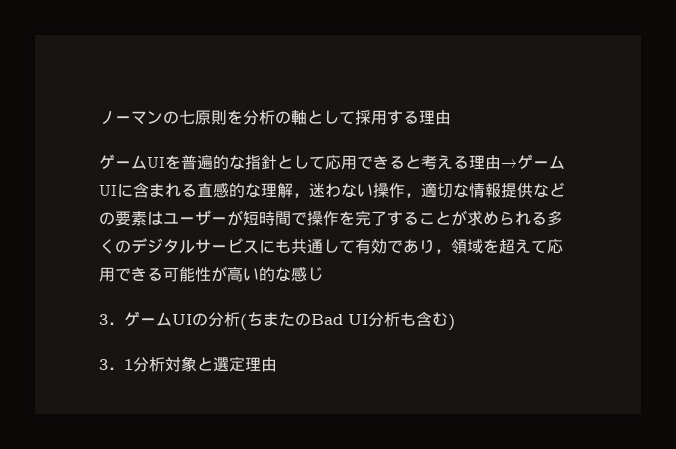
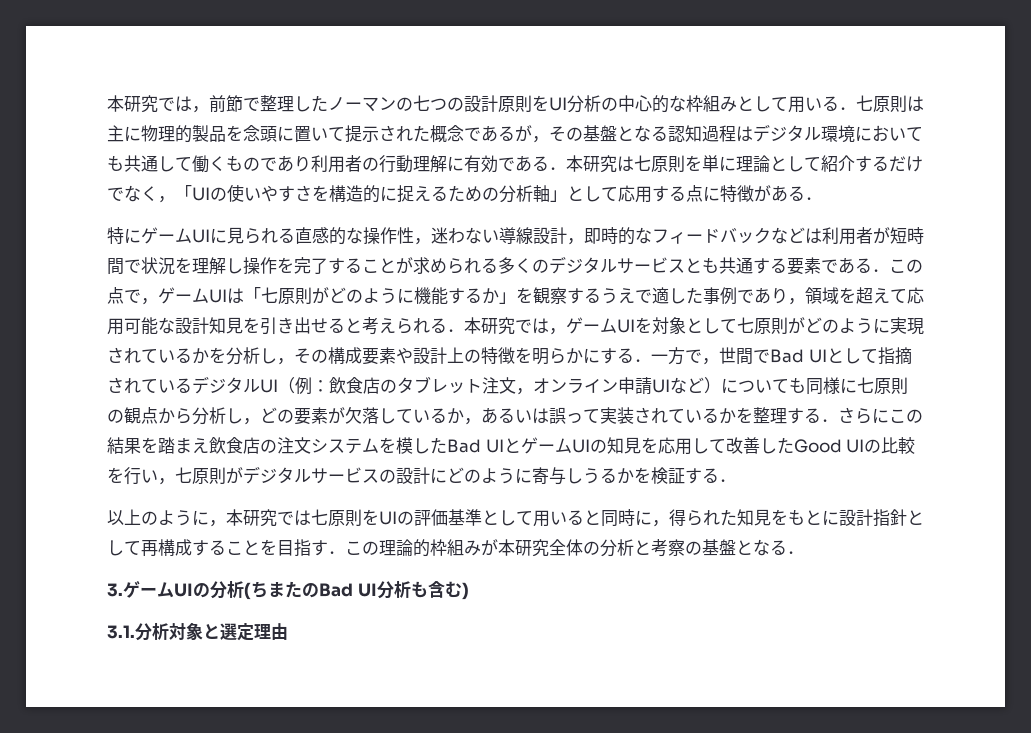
[99,110,451,125] [99,154,517,170] ノーマンの七原則を分析の軸として採用する理由 // ゲームUIを普遍的な指針として応用できると考える理由→ -> [107,95,924,113] [107,124,923,143] [107,155,923,173] [107,184,822,203] [107,227,141,244] 本研究では，前節で整理したノーマンの七つの設計原則をUI分析の中心的な枠組みとして用いる．七原則は主に物理的製品を念頭に置いて提示された概念であるが，その基盤となる認知過程はデジタル環境においても共通して働くものであり利用者の行動理解に有効である．本研究は七原則を単に理論として紹介するだけでなく，「UIの使いやすさを構造的に捉えるための分析軸」として応用する点に特徴がある． // 特に
[133,183,165,198] 含ま -> [227,227,261,244] 見ら
[261,183,293,198] 理解 -> [363,227,414,245] 操作性
[373,182,565,198] [99,210,307,226] 操作，適切な情報提供などの要素はユーザーが短時間で -> [499,227,924,245] [107,257,243,275] 導線設計，即時的なフィードバックなどは利用者が短時間で状況を理解し
[259,239,387,254] にも共通して有効 -> [685,257,923,275] [107,287,737,305] とも共通する要素である．この点で，ゲームUIは「七原則がどのように機能するか」を観察するうえで適した事例
[115,266,323,282] [99,314,124,325] できる可能性が高い的な感じ // 3． -> [124,317,924,335] [107,347,912,365] [107,376,908,395] [107,407,923,425] [107,437,916,455] [107,466,736,485] [107,509,924,527] [107,539,804,557] [107,583,123,597] 可能な設計知見を引き出せると考えられる．本研究では，ゲームUIを対象として七原則がどのように実現されているかを分析し，その構成要素や設計上の特徴を明らかにする．一方で，世間でBad UIとして指摘されているデジタルUI（例：飲食店のタブレット注文，オンライン申請UIなど）についても同様に七原則の観点から分析し，どの要素が欠落しているか，あるいは誤って実装されているかを整理する．さらにこの結果を踏まえ飲食店の注文システムを模したBad UIとゲームUIの知見を応用して改善したGood UIの比較を行い，七原則がデジタルサービスの設計にどのように寄与しうるかを検証する． // 以上のように，本研究では七原則をUIの評価基準として用いると同時に，得られた知見をもとに設計指針として再構成することを目指す．この理論的枠組みが本研究全体の分析と考察の基盤となる． // 3.
[99,359,133,370] 3．1 -> [107,625,135,639] 3.1.

